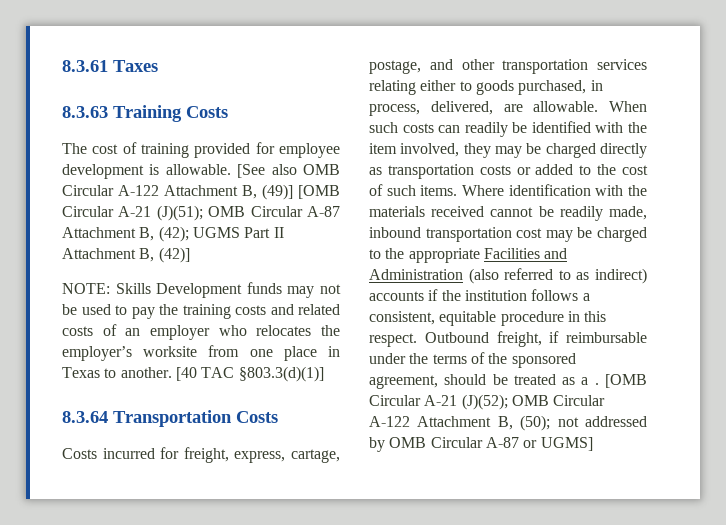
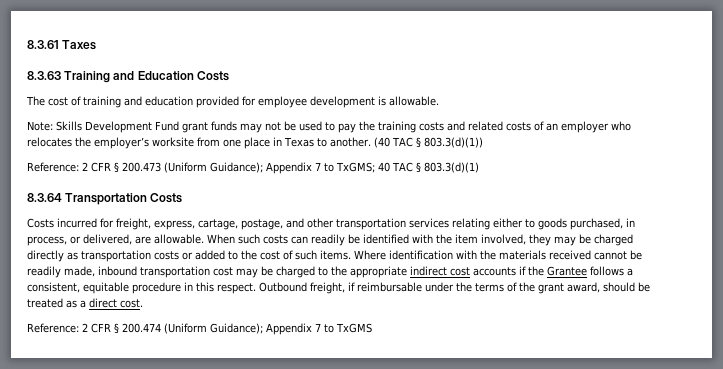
(182, 113) none -> [113,71,194,80] and Education
(189, 150) none -> [124,96,193,106] and education
[237,164,340,178] [62,184,340,200] [62,205,340,221] [62,226,284,242] [62,247,190,263] [62,283,243,298] [See also OMB Circular A-122 Attachment B, (49)] [OMB Circular A-21 (J)(51); OMB Circular A-87 Attachment B, (42); UGMS Part II Attachment B, (42)] // NOTE: Skills Development -> [27,121,208,133] // Note: Skills Development Fund grant
[175,366,324,382] [40 TAC §803.3(d)(1)] -> [373,137,483,148] [27,162,479,174] (40 TAC § 803.3(d)(1)) // Reference: 2 CFR § 200.473 (Uniform Guidance); Appendix 7 to TxGMS; 40 TAC § 803.3(d)(1)
(420, 110) none -> [70,236,81,244] or
[483,248,568,259] [369,268,647,284] Facilities and Administration (also referred to as indirect) -> [410,266,470,276] indirect cost
[464,290,527,301] institution -> [547,266,587,276] Grantee
[511,353,576,368] [369,375,438,389] sponsored agreement, -> [538,282,600,294] grant award,
[594,374,647,388] [369,394,606,410] [369,415,647,431] [369,437,593,452] . [OMB Circular A-21 (J)(52); OMB Circular A-122 Attachment B, (50); not addressed by OMB Circular A-87 or UGMS] -> [89,298,143,308] [27,323,372,335] direct cost. // Reference: 2 CFR § 200.474 (Uniform Guidance); Appendix 7 to TxGMS

